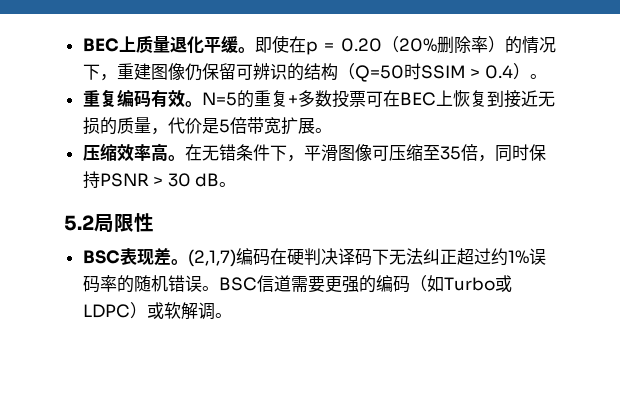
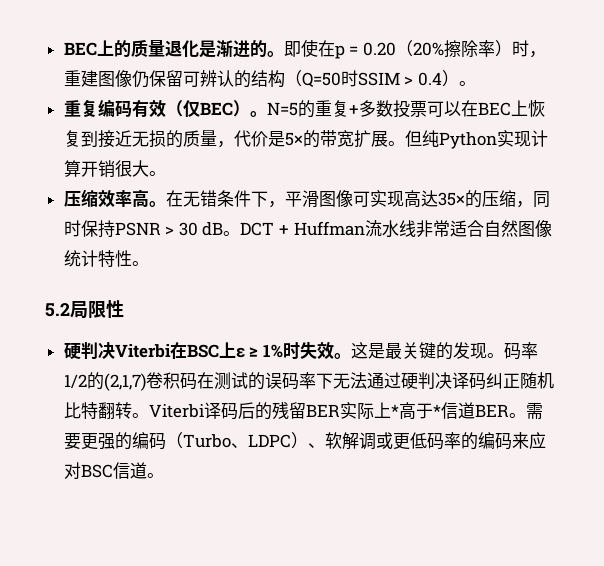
[82,36,136,52] BEC上 -> [63,40,131,57] BEC上的
[203,36,238,53] 平缓 -> [198,40,267,58] 是渐进的
[436,36,556,54] [82,64,100,80] 删除率）的情况下 -> [443,40,529,58] 擦除率）时
[269,63,287,80] 识 -> [216,70,234,87] 认
(185, 98) none -> [165,100,250,117] （仅BEC）
(383, 99) none -> [443,101,461,116] 以
[218,117,247,134] 5倍 -> [284,130,320,148] 5×的
(332, 130) none -> [404,130,548,149] [63,160,166,178] 但纯Python实现计算开销很大。
[388,144,478,161] 压缩至35倍 -> [369,190,516,208] 实现高达35×的压缩
[64,213,154,233] [82,248,546,267] [82,275,512,293] [82,302,215,320] // 5.2局限性 // BSC表现差。(2,1,7)编码在硬判决译码下无法纠正超过约1%误码率的随机错误。BSC信道需要更强的编码（如Turbo或LDPC）或软解调 -> [240,220,552,237] [63,250,149,267] [45,300,124,318] [63,342,538,360] [63,372,554,391] [63,402,543,420] [63,432,546,450] [63,462,147,479] DCT + Huffman流水线非常适合自然图像统计特性。 // 5.2局限性 // 硬判决Viterbi在BSC上ε ≥ 1%时失效。这是最关键的发现。码率1/2的(2,1,7)卷积码在测试的误码率下无法通过硬判决译码纠正随机比特翻转。Viterbi译码后的残留BER实际上*高于*信道BER。需要更强的编码（Turbo、LDPC）、软解调或更低码率的编码来应对BSC信道

